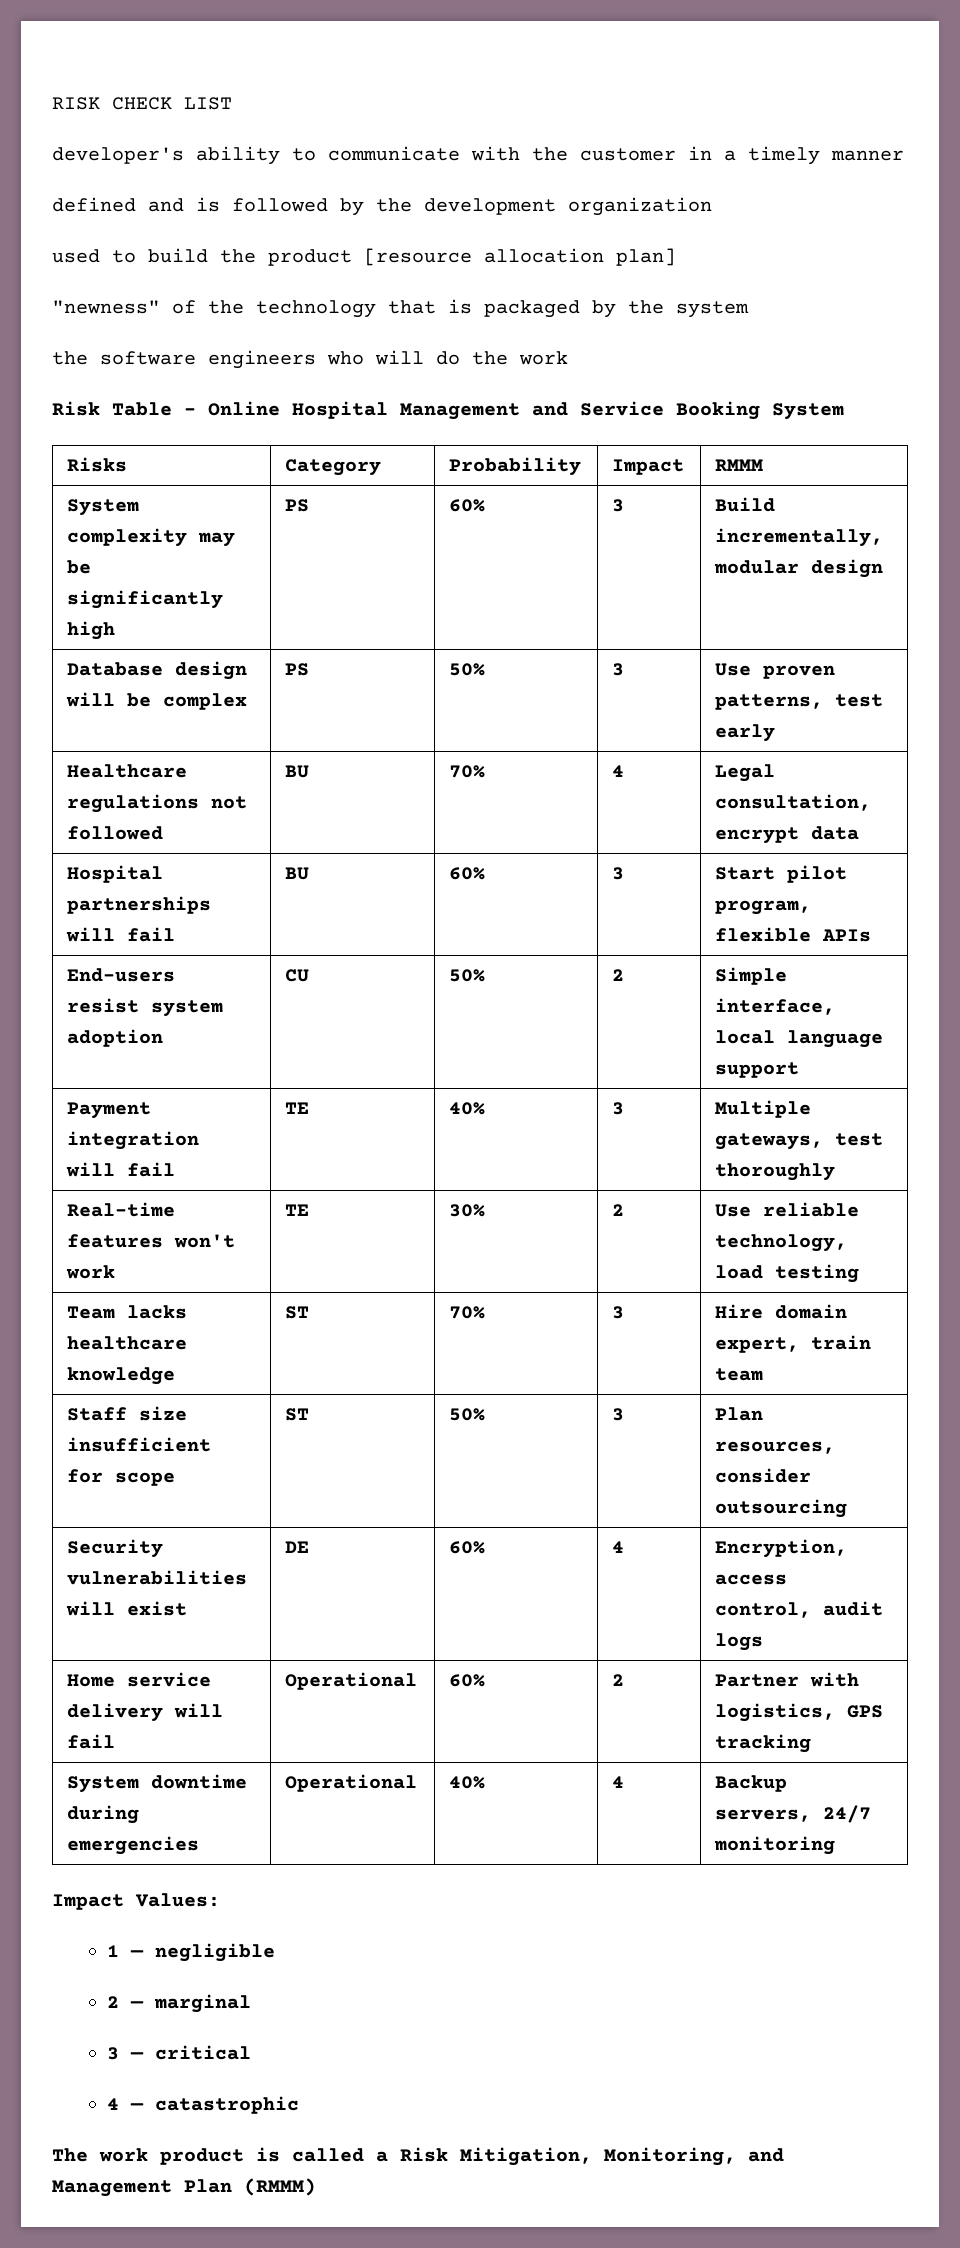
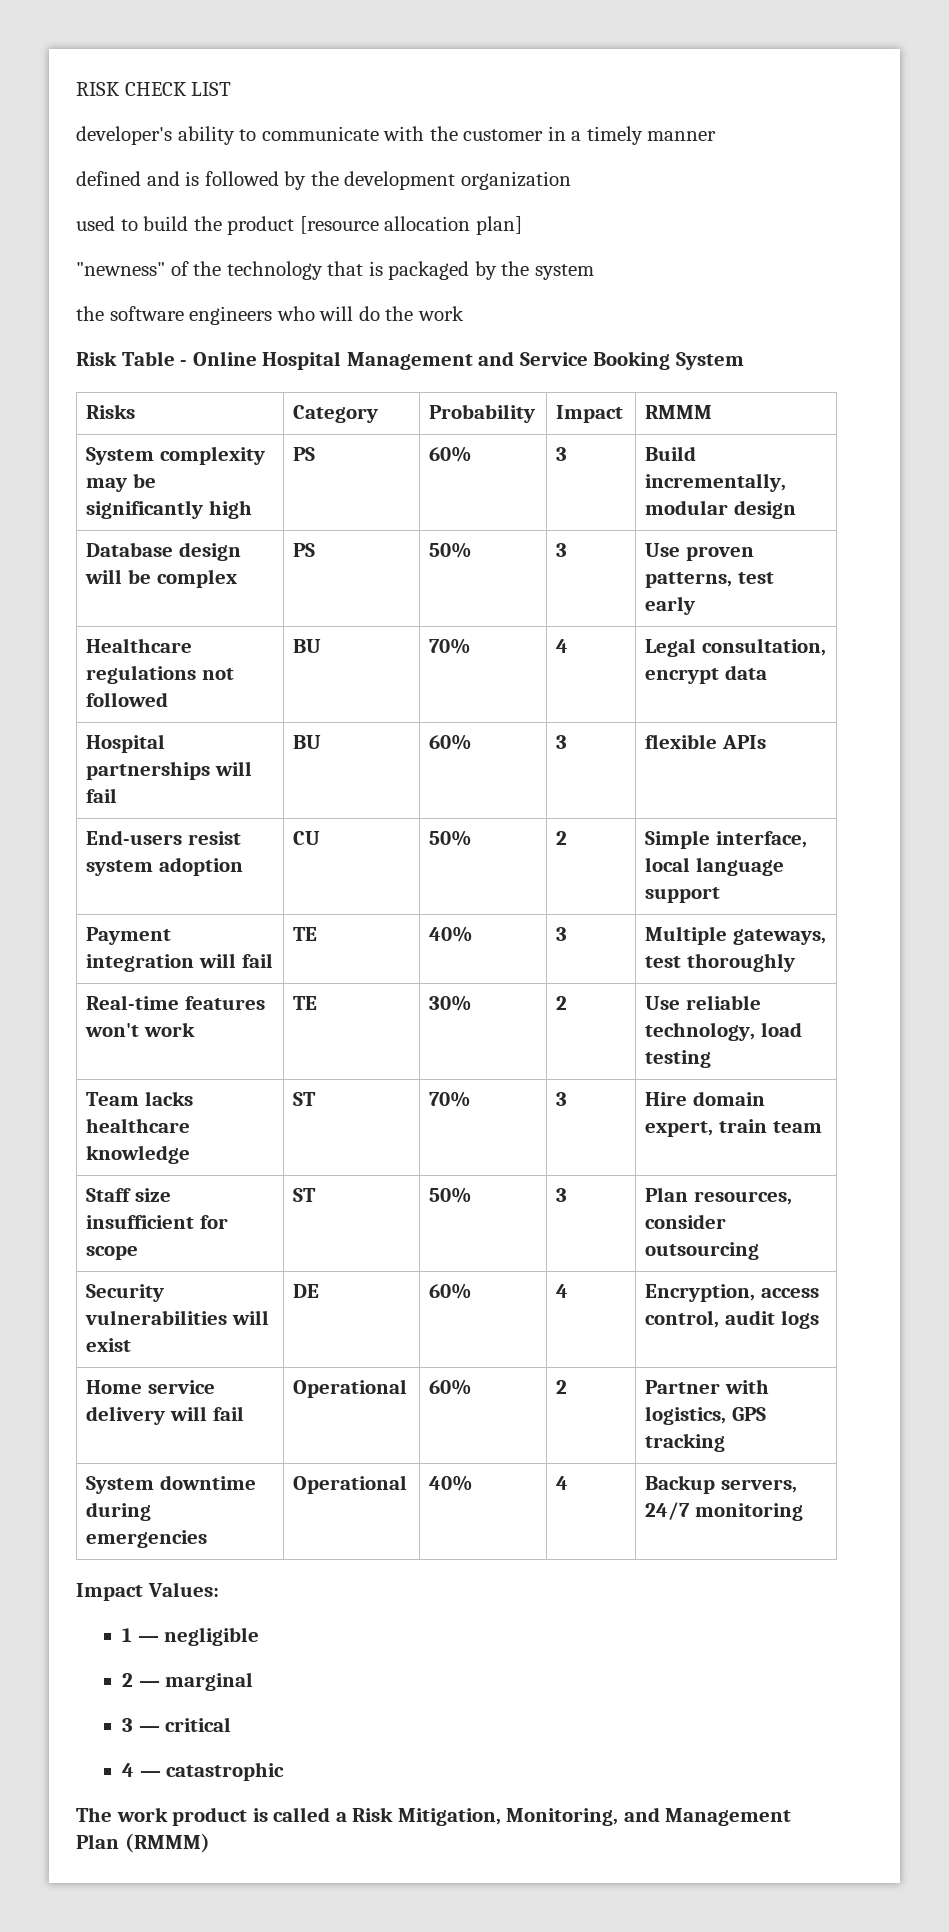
[715,865,848,883] [715,900,812,915] Start pilot program, -> (568, 742) none

